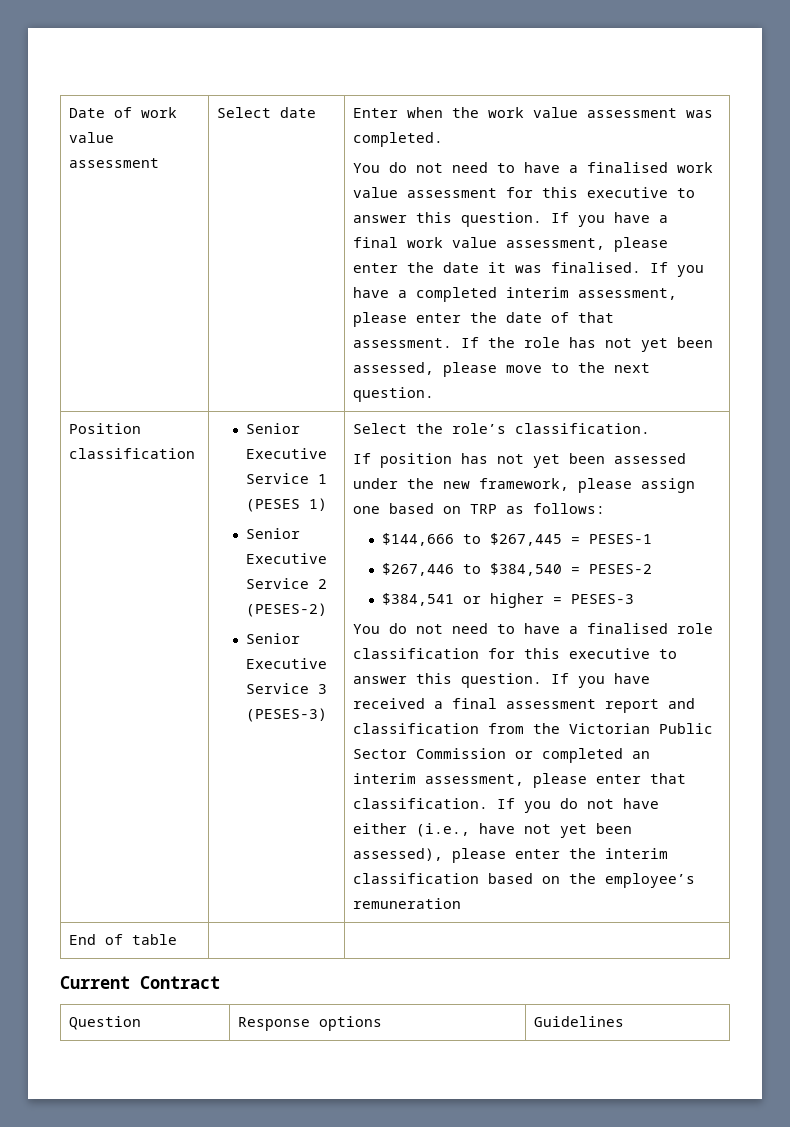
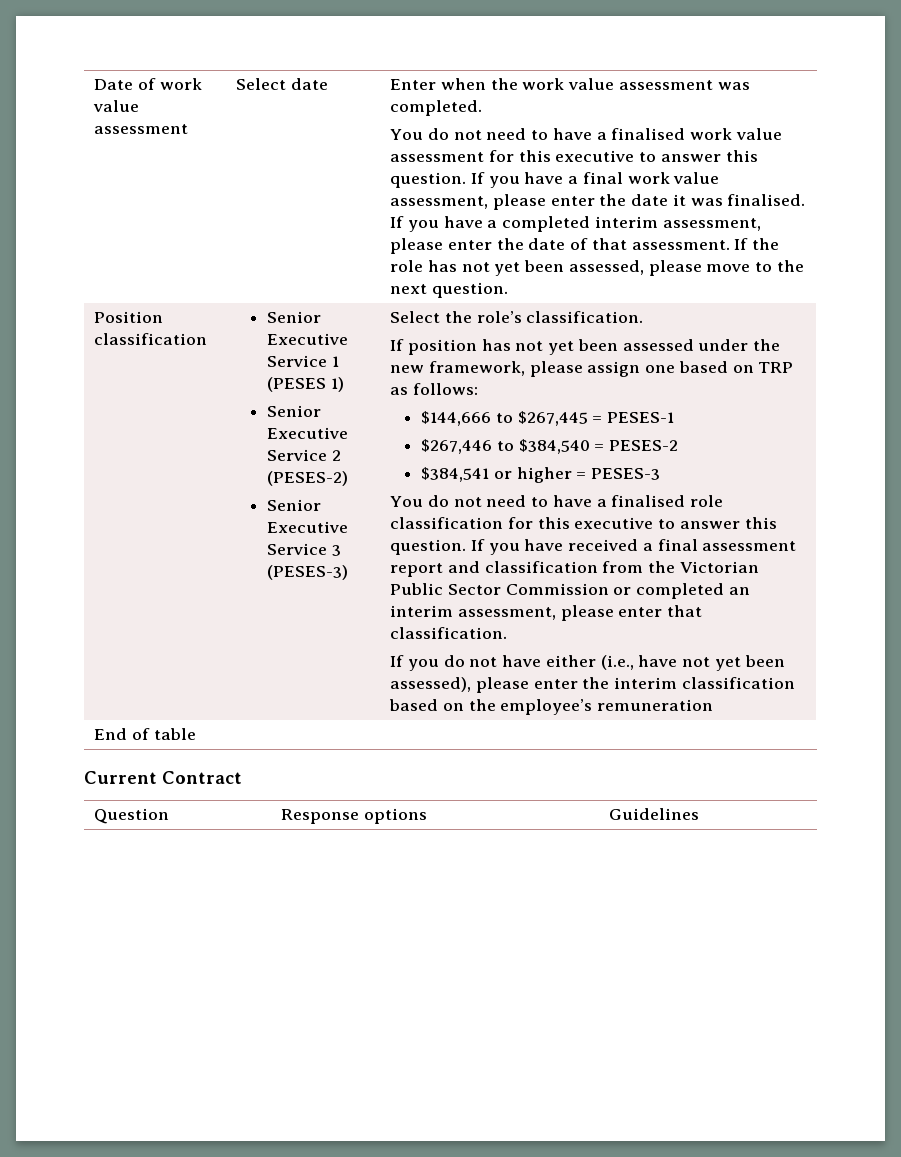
(488, 803) none -> (508, 633) //

